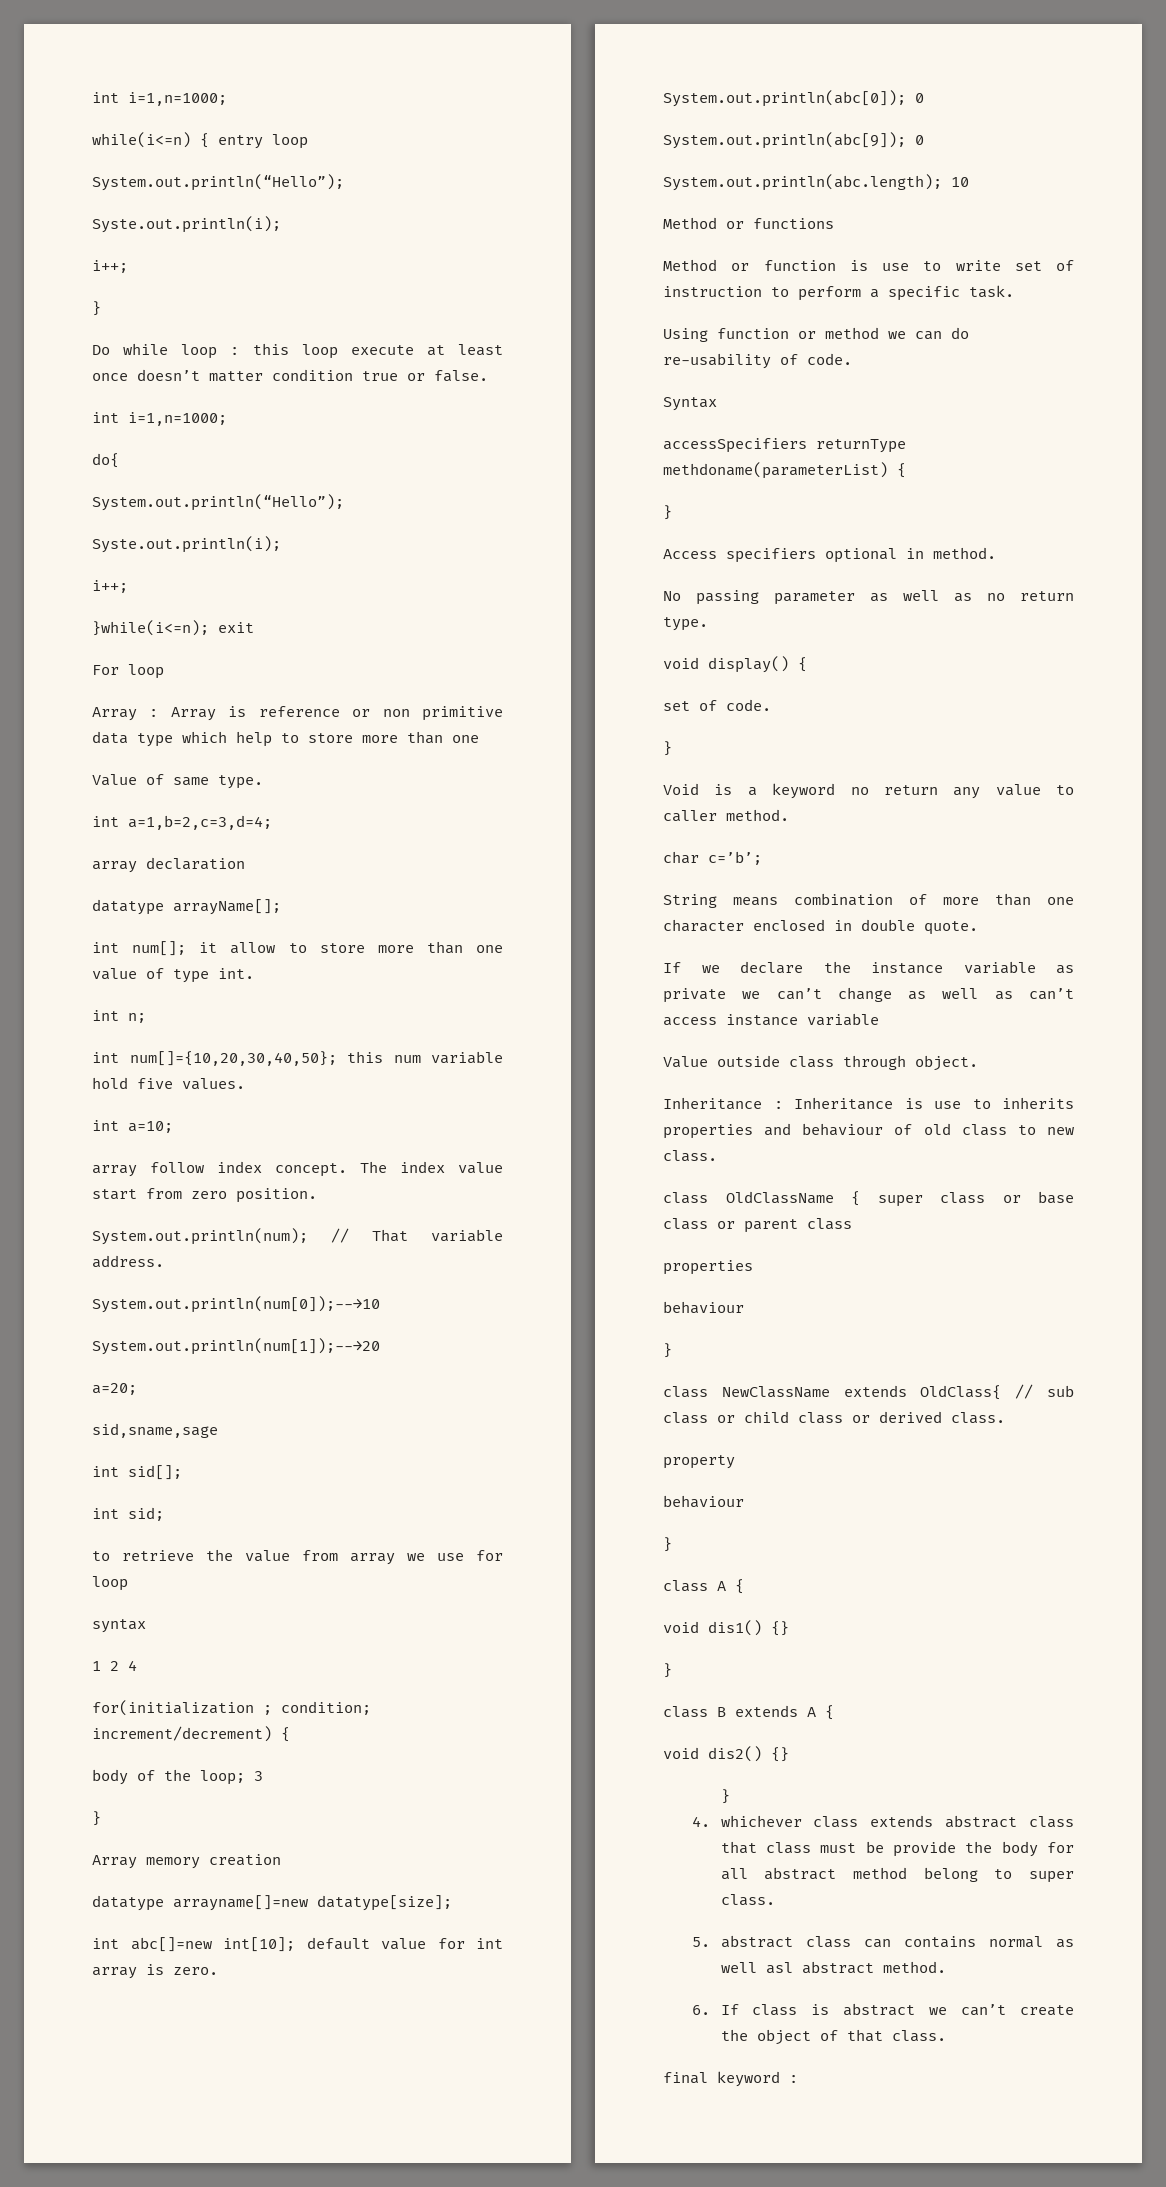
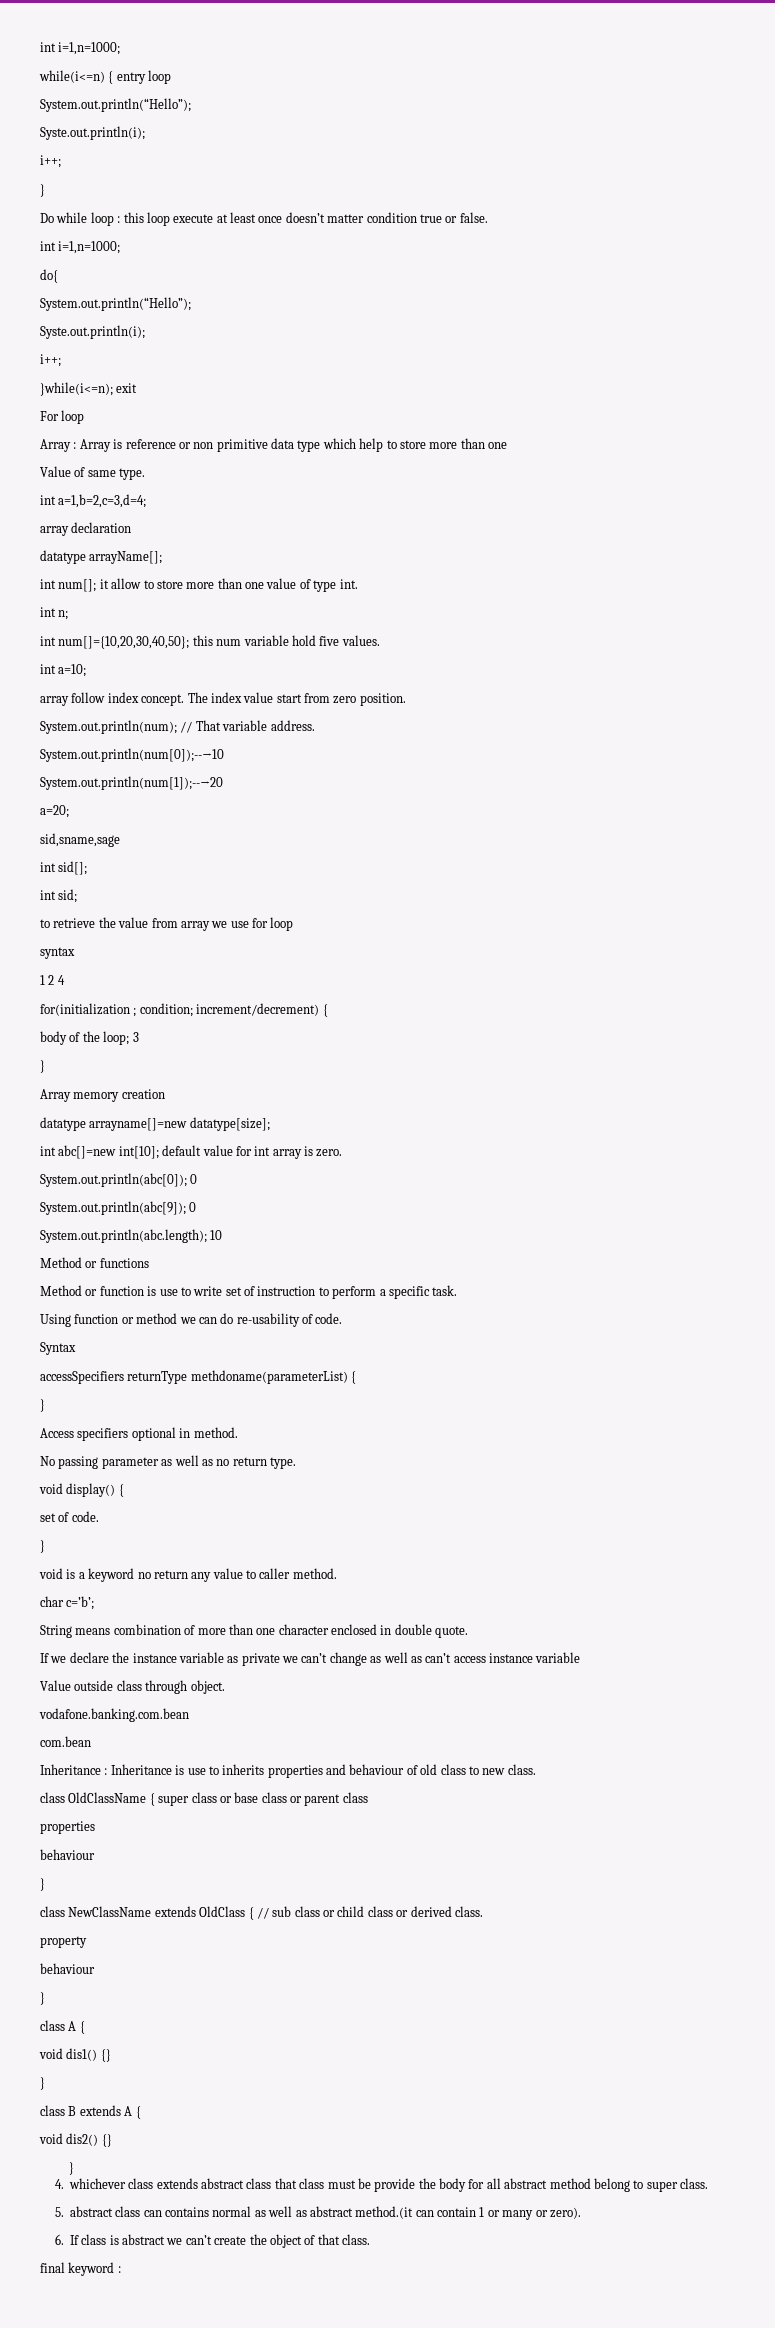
[663,783,699,795] Void -> [39,1568,63,1579] void
(978, 1063) none -> [39,1708,189,1722] [40,1736,91,1747] // vodafone.banking.com.bean // com.bean
[920,1385,1002,1400] OldClass{ -> [199,1906,254,1920] OldClass {
[765,1961,946,1974] asl abstract method. -> [295,2206,581,2220] as abstract method.(it can contain 1 or many or zero).

